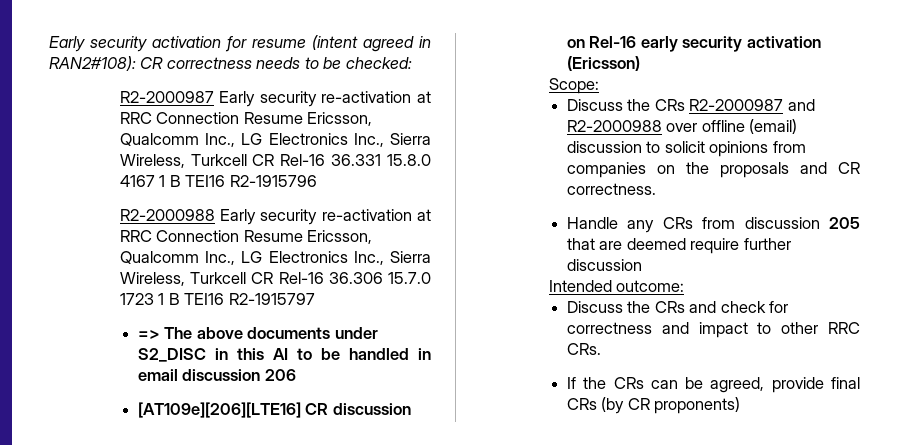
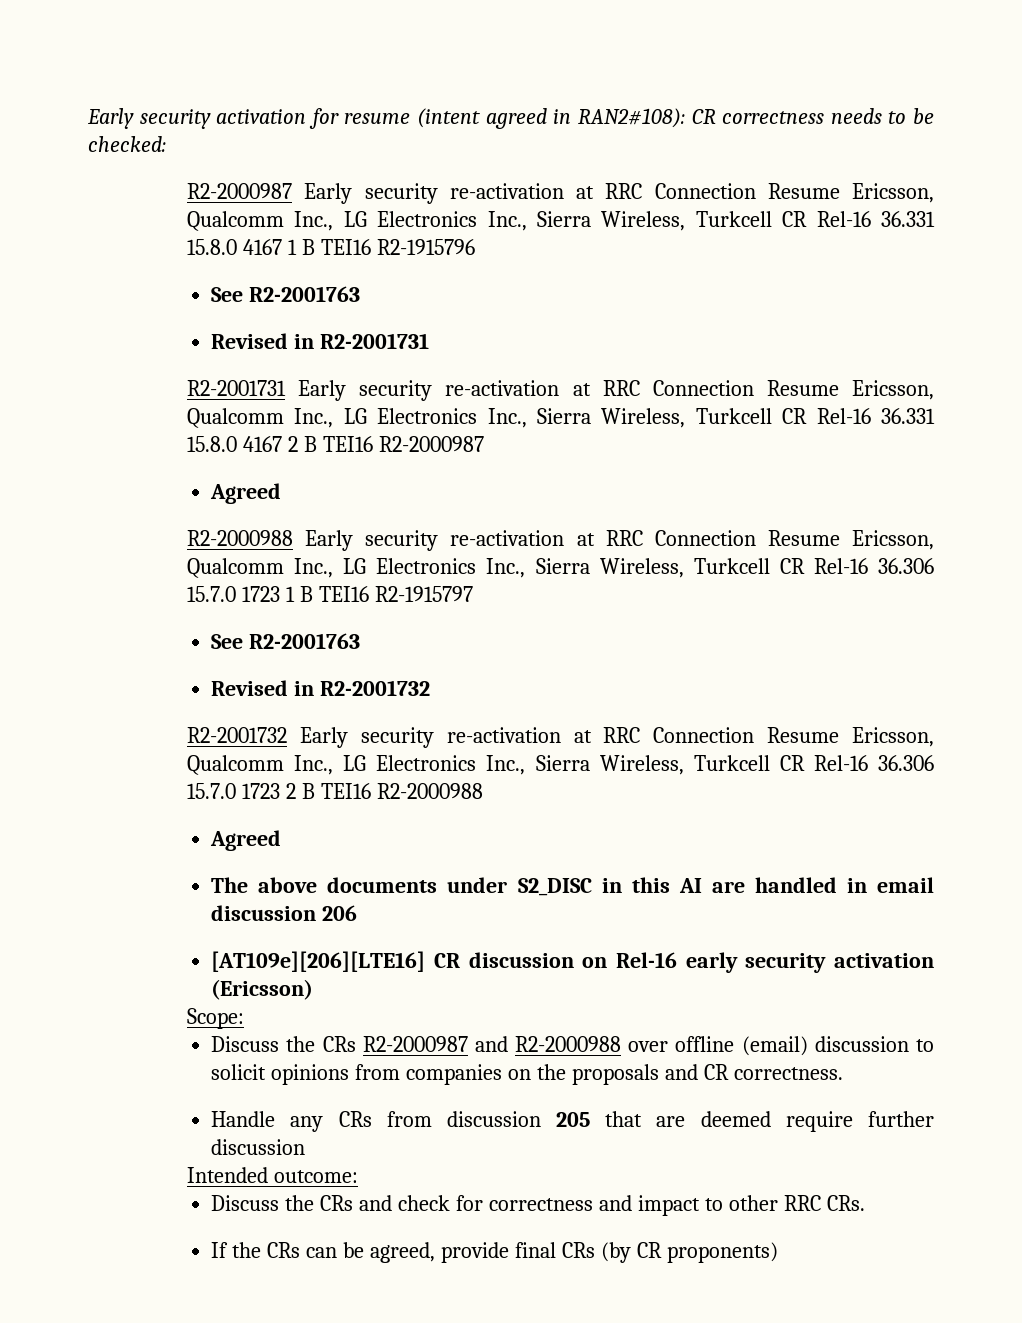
(317, 181) none -> [211,286,361,302] [211,333,430,349] [187,380,934,401] [187,408,935,428] [187,436,484,452] [210,483,282,504] // See R2-2001763 // Revised in R2-2001731 // R2-2001731 Early security re-activation at RRC Connection Resume Ericsson, Qualcomm Inc., LG Electronics Inc., Sierra Wireless, Turkcell CR Rel-16 36.331 15.8.0 4167 2 B TEI16 R2-2000987 // Agreed
[137,329,160,339] => -> [211,633,361,649] [211,680,431,696] [187,727,934,748] [187,755,934,775] [187,783,483,799] [210,830,282,851] See R2-2001763 // Revised in R2-2001732 // R2-2001732 Early security re-activation at RRC Connection Resume Ericsson, Qualcomm Inc., LG Electronics Inc., Sierra Wireless, Turkcell CR Rel-16 36.306 15.7.0 1723 2 B TEI16 R2-2000988 // Agreed //
[296,348,340,360] to be -> [711,881,745,893] are

